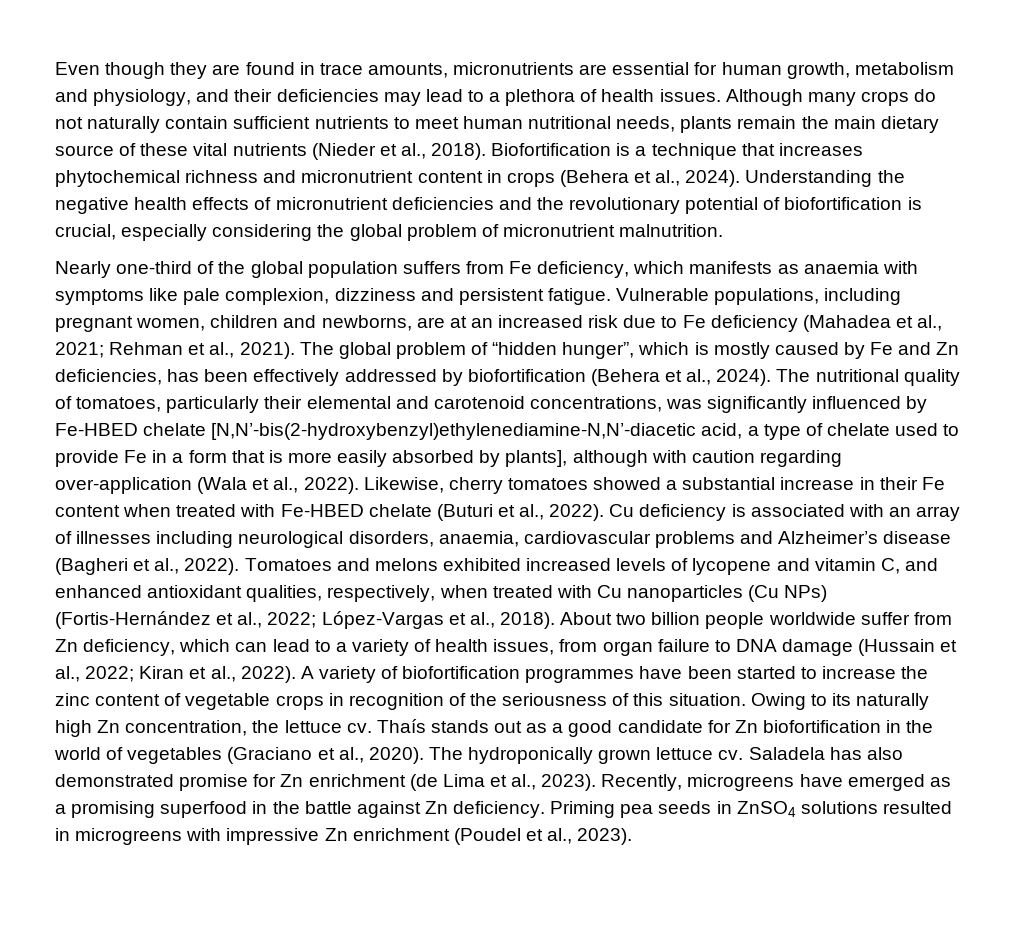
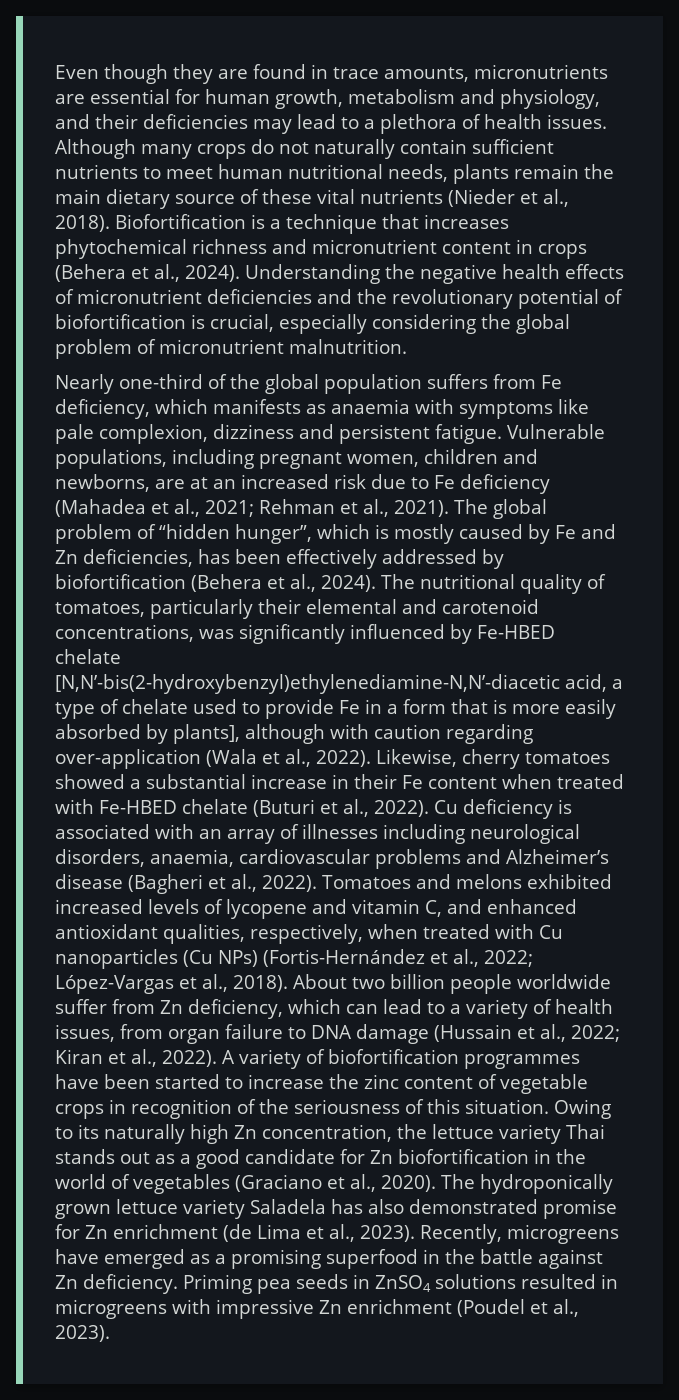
[346,719,426,733] cv. Thaís -> [499,1124,605,1144] variety Thai
[718,750,744,760] cv. -> [183,1199,245,1219] variety

